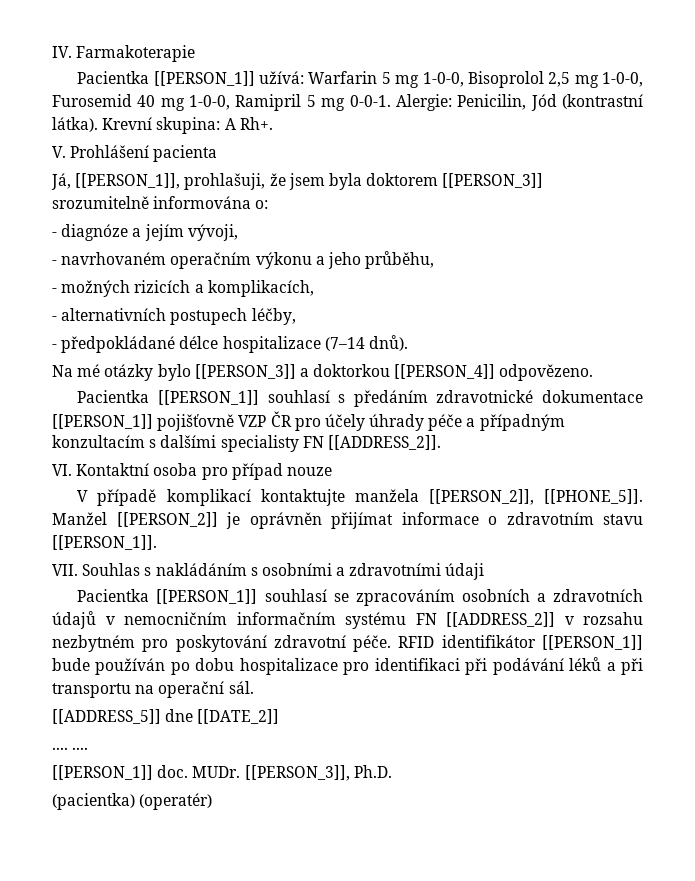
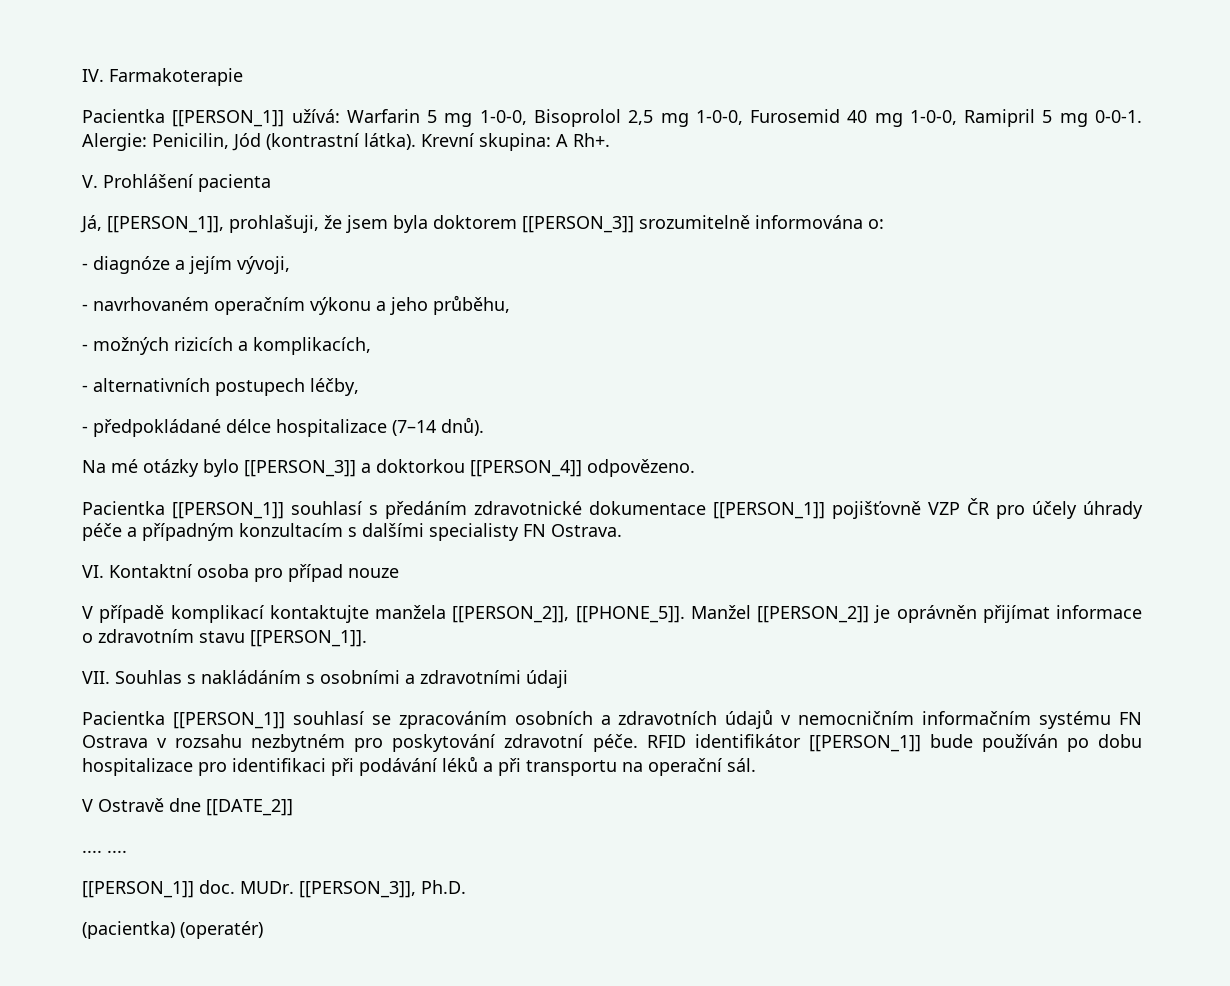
[327,435,441,450] [[ADDRESS_2]]. -> [551,524,622,537] Ostrava.
[446,612,555,627] [[ADDRESS_2]] -> [82,735,148,748] Ostrava
[52,709,161,724] [[ADDRESS_5]] -> [82,798,164,812] V Ostravě

